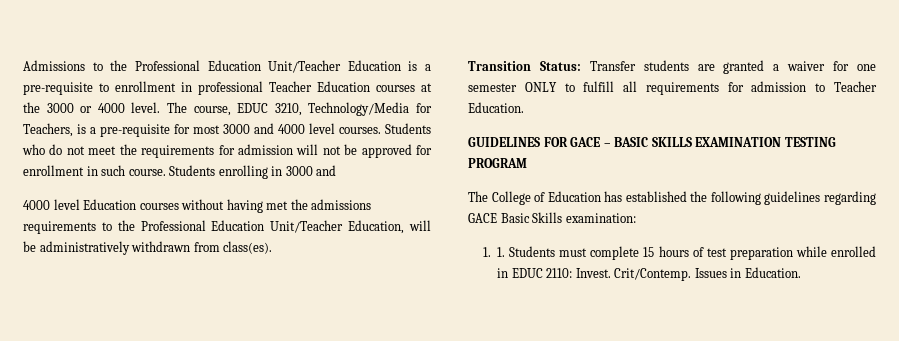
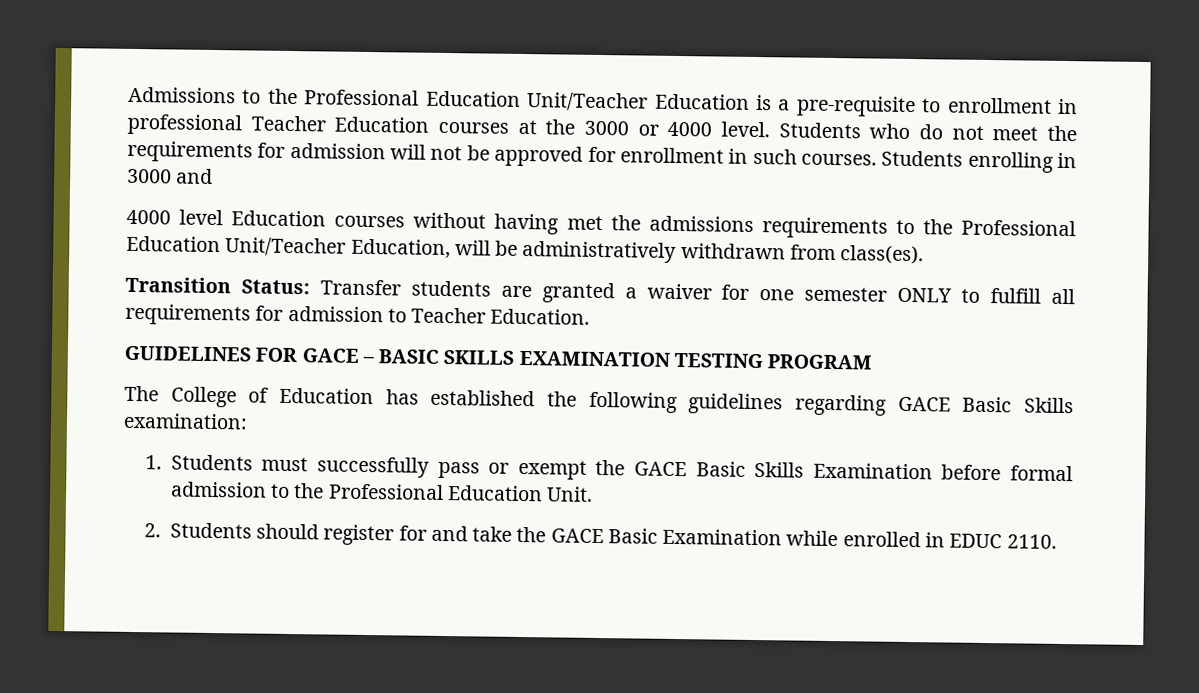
[166,102,432,116] [23,123,381,137] The course, EDUC 3210, Technology/Media for Teachers, is a pre-requisite for most 3000 and 4000 level courses. -> (770, 129) none
[128,169,166,176] course. -> [800,153,877,166] courses.
[497,247,506,257] 1. -> (163, 462) none
[590,246,876,260] [497,267,801,281] complete 15 hours of test preparation while enrolled in EDUC 2110: Invest. Crit/Contemp. Issues in Education. -> [317,456,1073,482] [170,481,594,502] [144,522,1057,549] successfully pass or exempt the GACE Basic Skills Examination before formal admission to the Professional Education Unit. // 2. Students should register for and take the GACE Basic Examination while enrolled in EDUC 2110.

